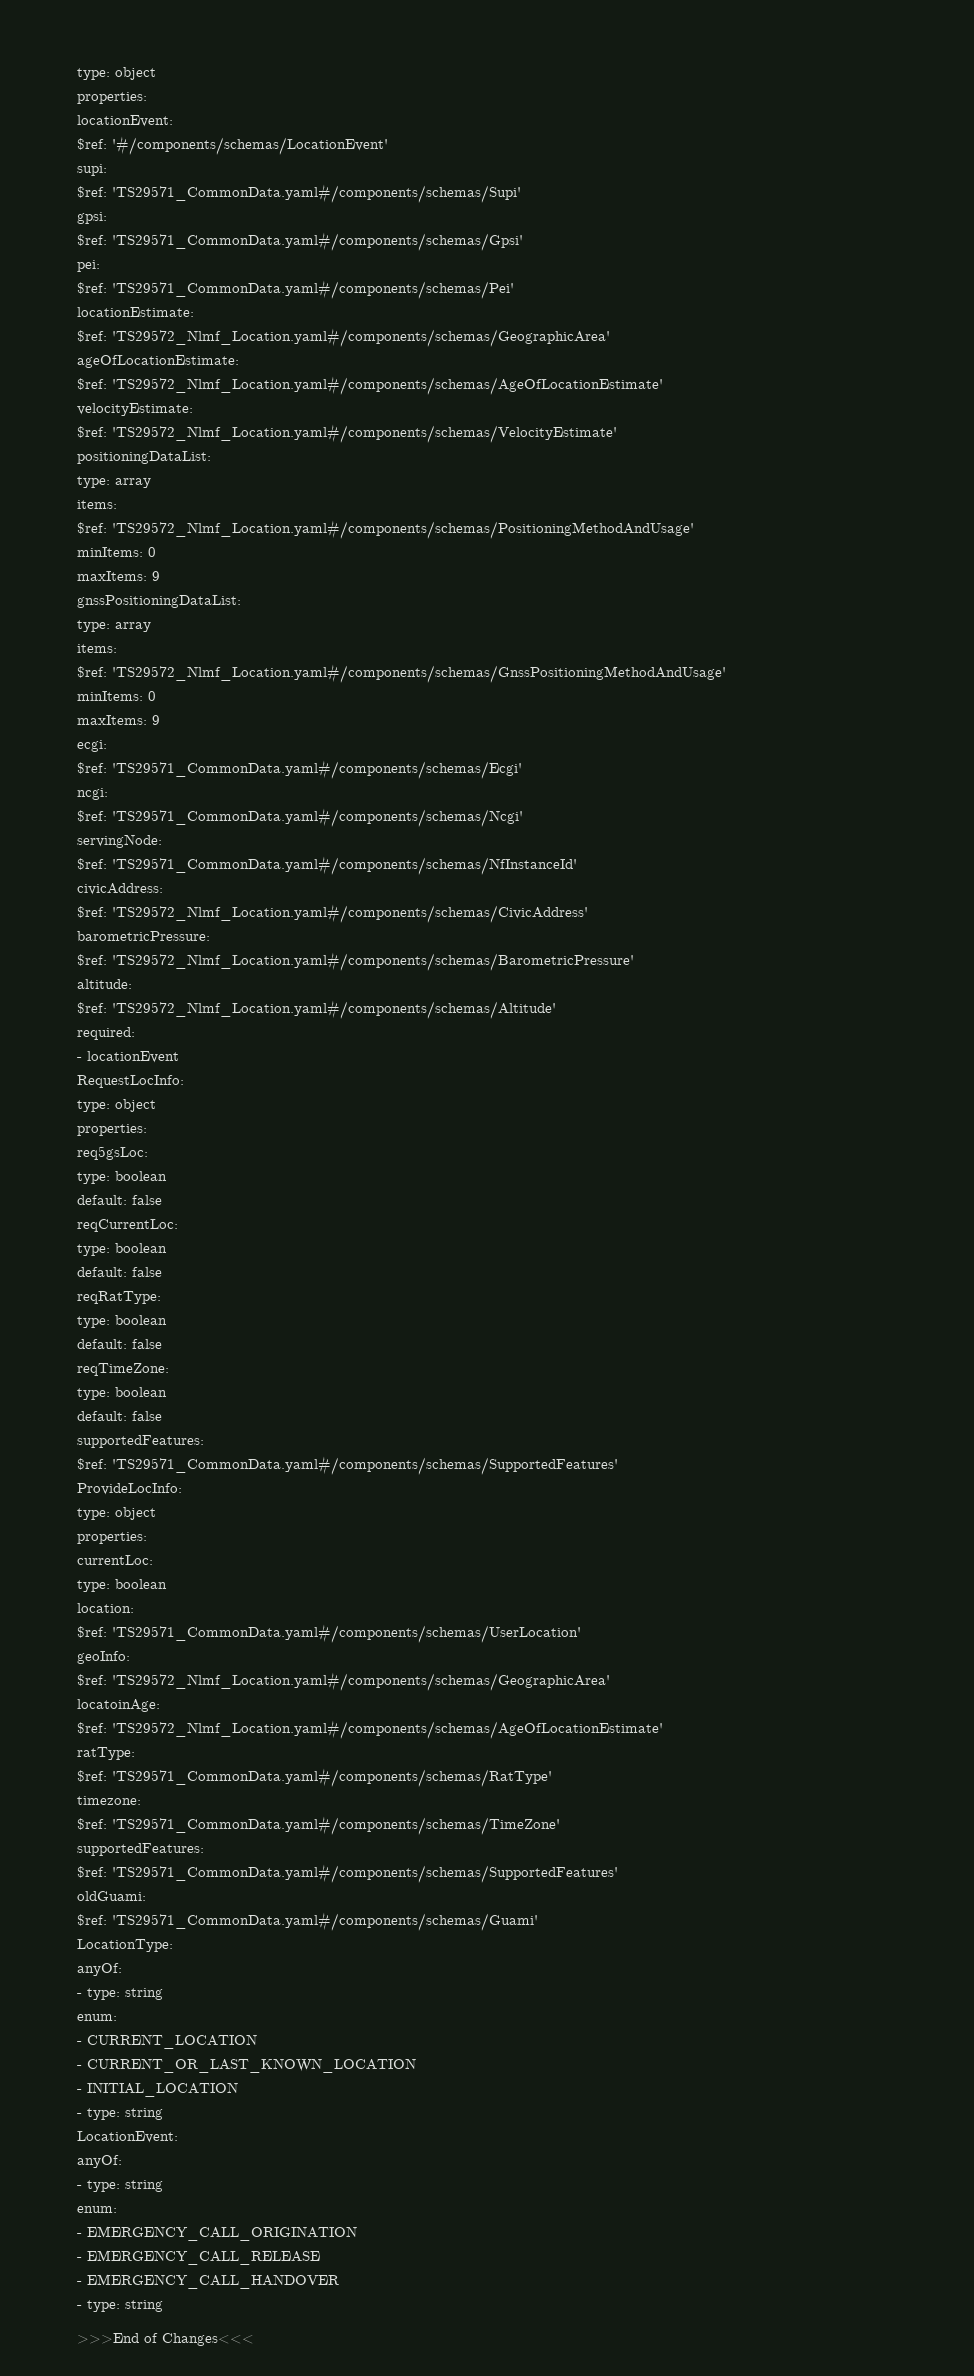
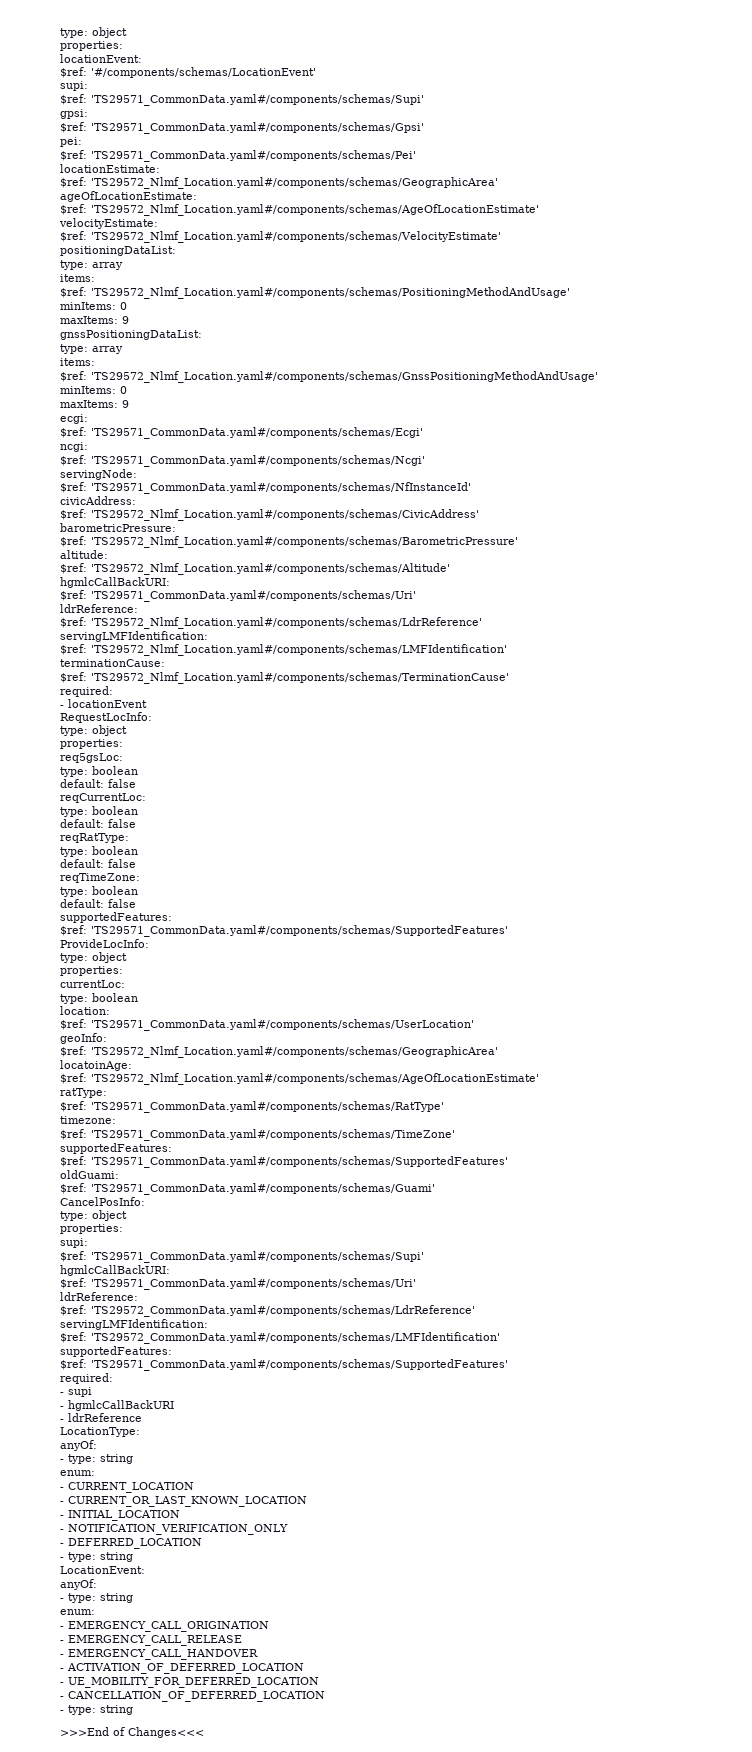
(556, 1009) none -> [60,577,170,588] [60,590,416,602] [60,604,138,613] [60,617,482,629] [60,631,208,642] [60,644,507,656] [60,659,165,667] [60,672,509,684] // hgmlcCallBackURI: // $ref: 'TS29571_CommonData.yaml#/components/schemas/Uri' // ldrReference: // $ref: 'TS29572_Nlmf_Location.yaml#/components/schemas/LdrReference' // servingLMFIdentification: // $ref: 'TS29572_Nlmf_Location.yaml#/components/schemas/LMFIdentification' // terminationCause: // $ref: 'TS29572_Nlmf_Location.yaml#/components/schemas/TerminationCause'
(538, 1921) none -> [60,1197,145,1206] [60,1210,127,1221] [60,1224,123,1234] [60,1238,88,1248] [60,1251,424,1263] [60,1265,170,1276] [60,1278,416,1290] [60,1292,138,1301] [60,1305,475,1317] [60,1319,208,1330] [60,1332,500,1344] [60,1346,172,1357] [60,1359,508,1371] [60,1373,113,1384] [60,1387,92,1397] [60,1400,174,1411] [60,1413,142,1422] // CancelPosInfo: // type: object // properties: // supi: // $ref: 'TS29571_CommonData.yaml#/components/schemas/Supi' // hgmlcCallBackURI: // $ref: 'TS29571_CommonData.yaml#/components/schemas/Uri' // ldrReference: // $ref: 'TS29572_CommonData.yaml#/components/schemas/LdrReference' // servingLMFIdentification: // $ref: 'TS29572_CommonData.yaml#/components/schemas/LMFIdentification' // supportedFeatures: // $ref: 'TS29571_CommonData.yaml#/components/schemas/SupportedFeatures' // required: // - supi // - hgmlcCallBackURI // - ldrReference
(238, 2089) none -> [60,1524,288,1535] [60,1538,202,1549] // - NOTIFICATION_VERIFICATION_ONLY // - DEFERRED_LOCATION
(339, 2281) none -> [60,1663,304,1674] [60,1677,319,1688] [60,1691,325,1702] // - ACTIVATION_OF_DEFERRED_LOCATION // - UE_MOBILITY_FOR_DEFERRED_LOCATION // - CANCELLATION_OF_DEFERRED_LOCATION

